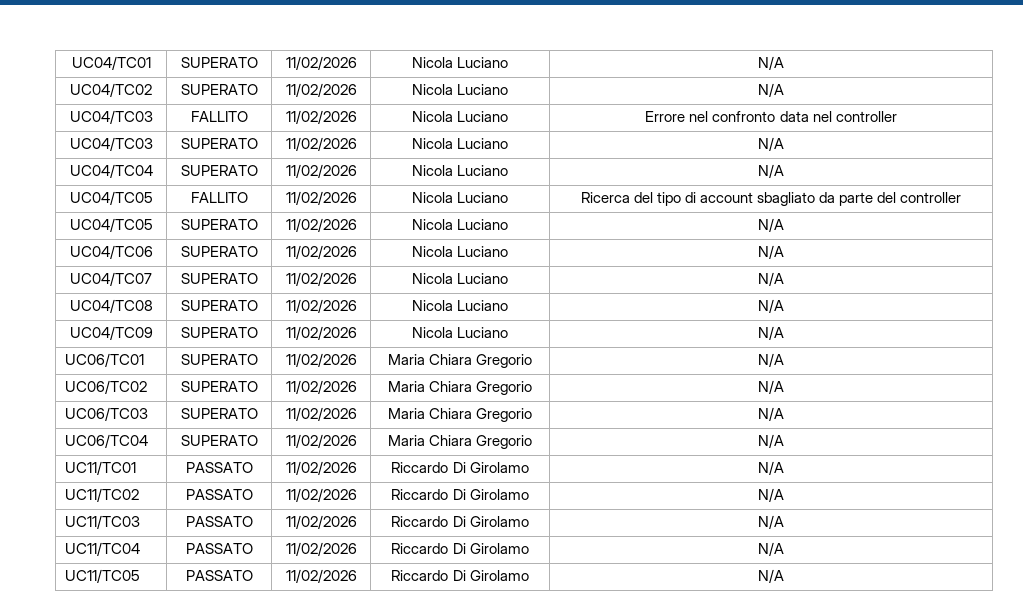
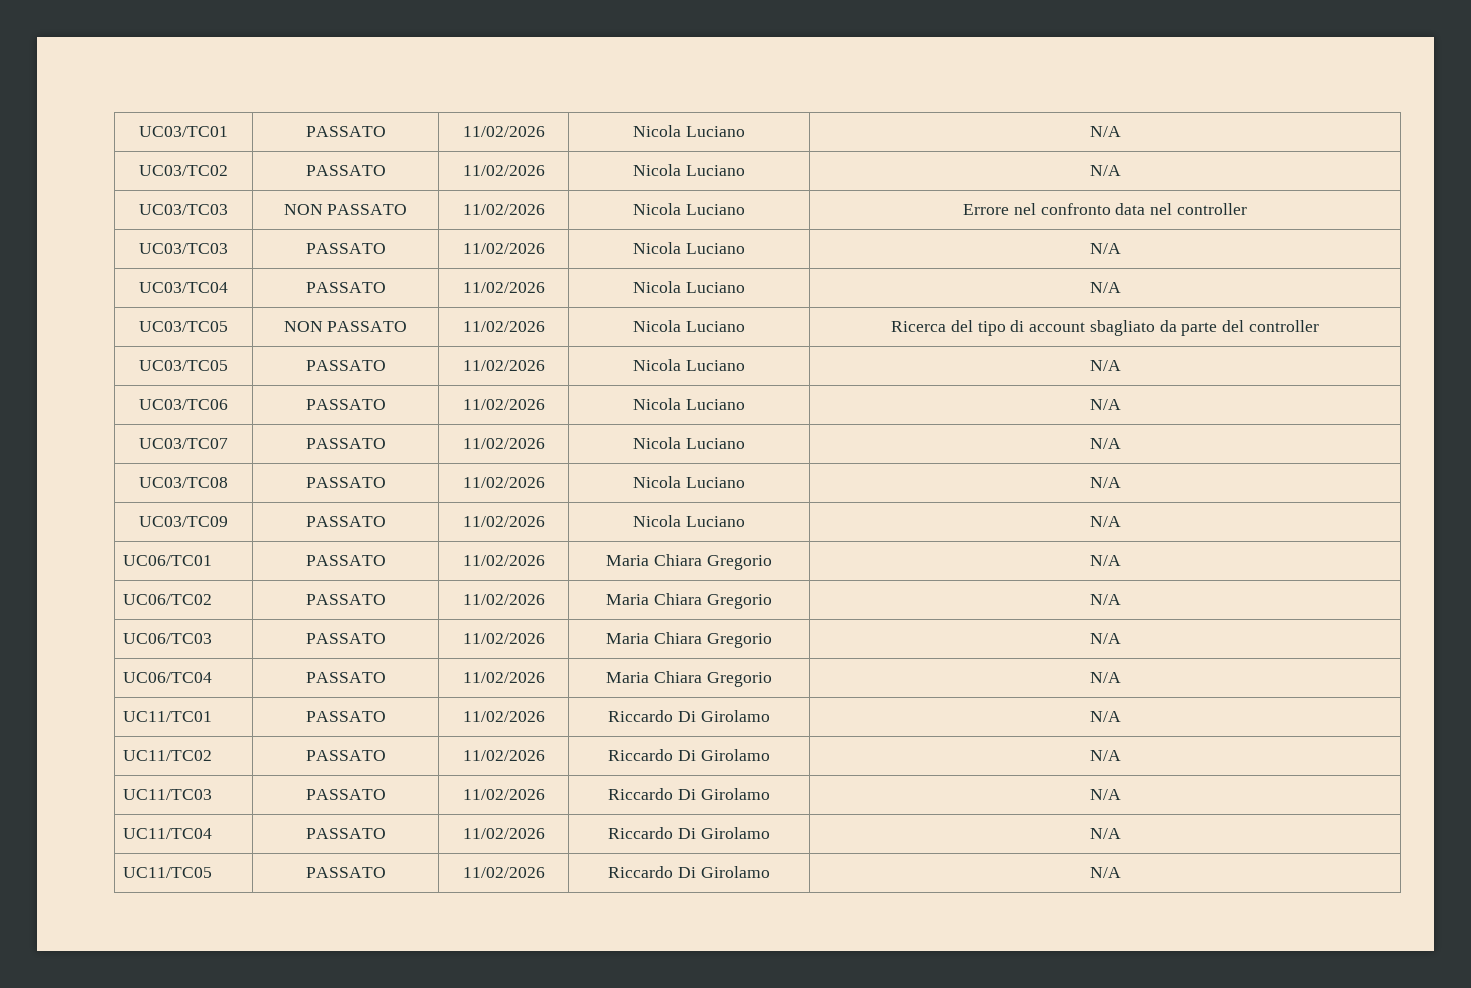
[71,56,151,70] [180,57,258,68] [285,56,357,70] [411,57,509,68] [757,56,784,70] [70,83,152,97] [180,84,258,95] [285,83,357,97] [411,84,509,95] [757,83,784,97] [69,110,153,124] [190,111,248,122] UC04/TC01 | SUPERATO | 11/02/2026 | Nicola Luciano | N/A // UC04/TC02 | SUPERATO | 11/02/2026 | Nicola Luciano | N/A // UC04/TC03 | FALLITO -> [139,126,228,137] [305,126,386,137] [462,126,545,137] [633,125,745,137] [1089,126,1121,137] [139,165,228,176] [305,165,386,176] [462,165,545,176] [633,164,745,176] [1089,165,1121,176] [139,204,228,215] [283,204,408,215] UC03/TC01 | PASSATO | 11/02/2026 | Nicola Luciano | N/A // UC03/TC02 | PASSATO | 11/02/2026 | Nicola Luciano | N/A // UC03/TC03 | NON PASSATO
[69,137,153,151] [180,138,258,149] [285,137,357,151] [411,138,509,149] [757,137,784,151] [69,164,153,178] [180,165,258,176] [285,164,357,178] [411,165,509,176] [757,164,784,178] [69,191,153,205] [190,192,248,203] UC04/TC03 | SUPERATO | 11/02/2026 | Nicola Luciano | N/A // UC04/TC04 | SUPERATO | 11/02/2026 | Nicola Luciano | N/A // UC04/TC05 | FALLITO -> [139,243,228,254] [305,243,386,254] [462,243,545,254] [633,242,745,254] [1089,243,1121,254] [139,282,228,293] [305,282,386,293] [462,282,545,293] [633,281,745,293] [1089,282,1121,293] [139,321,228,332] [283,321,408,332] UC03/TC03 | PASSATO | 11/02/2026 | Nicola Luciano | N/A // UC03/TC04 | PASSATO | 11/02/2026 | Nicola Luciano | N/A // UC03/TC05 | NON PASSATO
[69,218,153,232] [180,219,258,230] [285,218,357,232] [411,219,509,230] [757,218,784,232] [69,245,153,259] [180,246,258,257] [285,245,357,259] [411,246,509,257] [757,245,784,259] [70,272,152,286] [180,273,258,284] [285,272,357,286] [411,273,509,284] [757,272,784,286] [69,299,153,313] [180,300,258,311] [285,299,357,313] [411,300,509,311] [757,299,784,313] [69,326,153,340] [180,327,258,338] UC04/TC05 | SUPERATO | 11/02/2026 | Nicola Luciano | N/A // UC04/TC06 | SUPERATO | 11/02/2026 | Nicola Luciano | N/A // UC04/TC07 | SUPERATO | 11/02/2026 | Nicola Luciano | N/A // UC04/TC08 | SUPERATO | 11/02/2026 | Nicola Luciano | N/A // UC04/TC09 | SUPERATO -> [139,360,228,371] [305,360,386,371] [462,360,545,371] [633,359,745,371] [1089,360,1121,371] [139,399,228,410] [305,399,386,410] [462,399,545,410] [633,398,745,410] [1089,399,1121,410] [139,438,228,449] [305,438,386,449] [462,438,545,449] [633,437,745,449] [1089,438,1121,449] [139,477,228,488] [305,477,386,488] [462,477,545,488] [633,476,745,488] [1089,477,1121,488] [139,516,228,527] [305,516,386,527] UC03/TC05 | PASSATO | 11/02/2026 | Nicola Luciano | N/A // UC03/TC06 | PASSATO | 11/02/2026 | Nicola Luciano | N/A // UC03/TC07 | PASSATO | 11/02/2026 | Nicola Luciano | N/A // UC03/TC08 | PASSATO | 11/02/2026 | Nicola Luciano | N/A // UC03/TC09 | PASSATO
[180,354,258,365] SUPERATO -> [305,555,386,566] PASSATO
[180,381,258,392] SUPERATO -> [305,594,386,605] PASSATO
[180,408,258,419] SUPERATO -> [305,633,386,644] PASSATO
[180,435,258,446] SUPERATO -> [305,672,386,683] PASSATO

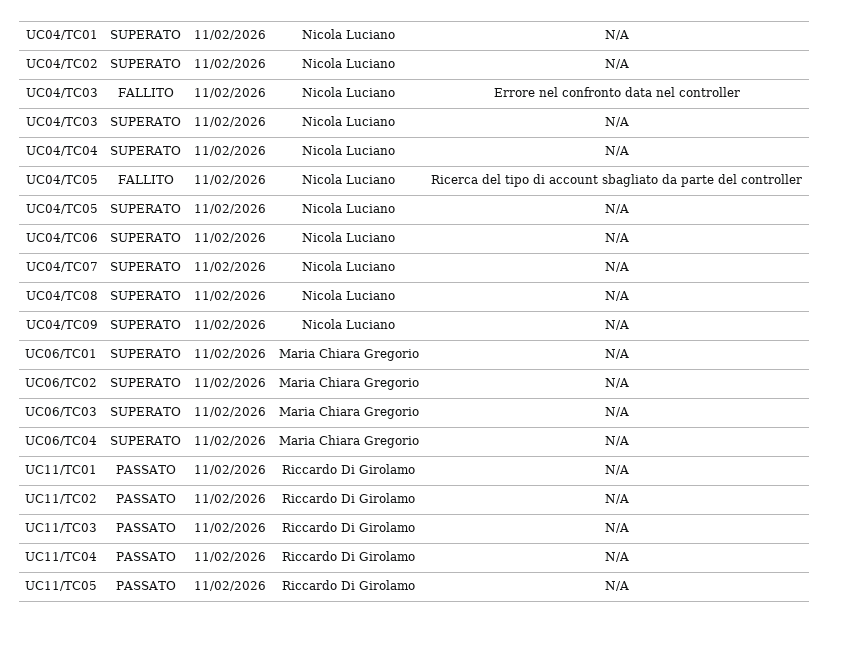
[139,126,228,137] [305,126,386,137] [462,126,545,137] [633,125,745,137] [1089,126,1121,137] [139,165,228,176] [305,165,386,176] [462,165,545,176] [633,164,745,176] [1089,165,1121,176] [139,204,228,215] [283,204,408,215] UC03/TC01 | PASSATO | 11/02/2026 | Nicola Luciano | N/A // UC03/TC02 | PASSATO | 11/02/2026 | Nicola Luciano | N/A // UC03/TC03 | NON PASSATO -> [25,30,98,40] [110,30,181,39] [194,30,266,40] [302,29,395,39] [604,30,629,40] [25,59,98,69] [110,59,181,68] [194,59,266,69] [302,58,395,68] [604,59,629,69] [25,88,98,98] [117,88,174,97] UC04/TC01 | SUPERATO | 11/02/2026 | Nicola Luciano | N/A // UC04/TC02 | SUPERATO | 11/02/2026 | Nicola Luciano | N/A // UC04/TC03 | FALLITO
[139,243,228,254] [305,243,386,254] [462,243,545,254] [633,242,745,254] [1089,243,1121,254] [139,282,228,293] [305,282,386,293] [462,282,545,293] [633,281,745,293] [1089,282,1121,293] [139,321,228,332] [283,321,408,332] UC03/TC03 | PASSATO | 11/02/2026 | Nicola Luciano | N/A // UC03/TC04 | PASSATO | 11/02/2026 | Nicola Luciano | N/A // UC03/TC05 | NON PASSATO -> [25,117,98,127] [110,117,181,126] [194,117,266,127] [302,116,395,126] [604,117,629,127] [25,146,98,156] [110,146,181,155] [194,146,266,156] [302,145,395,155] [604,146,629,156] [25,175,98,185] [117,175,174,184] UC04/TC03 | SUPERATO | 11/02/2026 | Nicola Luciano | N/A // UC04/TC04 | SUPERATO | 11/02/2026 | Nicola Luciano | N/A // UC04/TC05 | FALLITO
[139,360,228,371] [305,360,386,371] [462,360,545,371] [633,359,745,371] [1089,360,1121,371] [139,399,228,410] [305,399,386,410] [462,399,545,410] [633,398,745,410] [1089,399,1121,410] [139,438,228,449] [305,438,386,449] [462,438,545,449] [633,437,745,449] [1089,438,1121,449] [139,477,228,488] [305,477,386,488] [462,477,545,488] [633,476,745,488] [1089,477,1121,488] [139,516,228,527] [305,516,386,527] UC03/TC05 | PASSATO | 11/02/2026 | Nicola Luciano | N/A // UC03/TC06 | PASSATO | 11/02/2026 | Nicola Luciano | N/A // UC03/TC07 | PASSATO | 11/02/2026 | Nicola Luciano | N/A // UC03/TC08 | PASSATO | 11/02/2026 | Nicola Luciano | N/A // UC03/TC09 | PASSATO -> [25,204,98,214] [110,204,181,213] [194,204,266,214] [302,203,395,213] [604,204,629,214] [25,233,98,243] [110,233,181,242] [194,233,266,243] [302,232,395,242] [604,233,629,243] [25,262,98,272] [110,262,181,271] [194,262,266,272] [302,261,395,271] [604,262,629,272] [25,291,98,301] [110,291,181,300] [194,291,266,301] [302,290,395,300] [604,291,629,301] [25,320,98,330] [110,320,181,329] UC04/TC05 | SUPERATO | 11/02/2026 | Nicola Luciano | N/A // UC04/TC06 | SUPERATO | 11/02/2026 | Nicola Luciano | N/A // UC04/TC07 | SUPERATO | 11/02/2026 | Nicola Luciano | N/A // UC04/TC08 | SUPERATO | 11/02/2026 | Nicola Luciano | N/A // UC04/TC09 | SUPERATO
[305,555,386,566] PASSATO -> [110,349,181,358] SUPERATO
[305,594,386,605] PASSATO -> [110,378,181,387] SUPERATO
[305,633,386,644] PASSATO -> [110,407,181,416] SUPERATO
[305,672,386,683] PASSATO -> [110,436,181,445] SUPERATO

